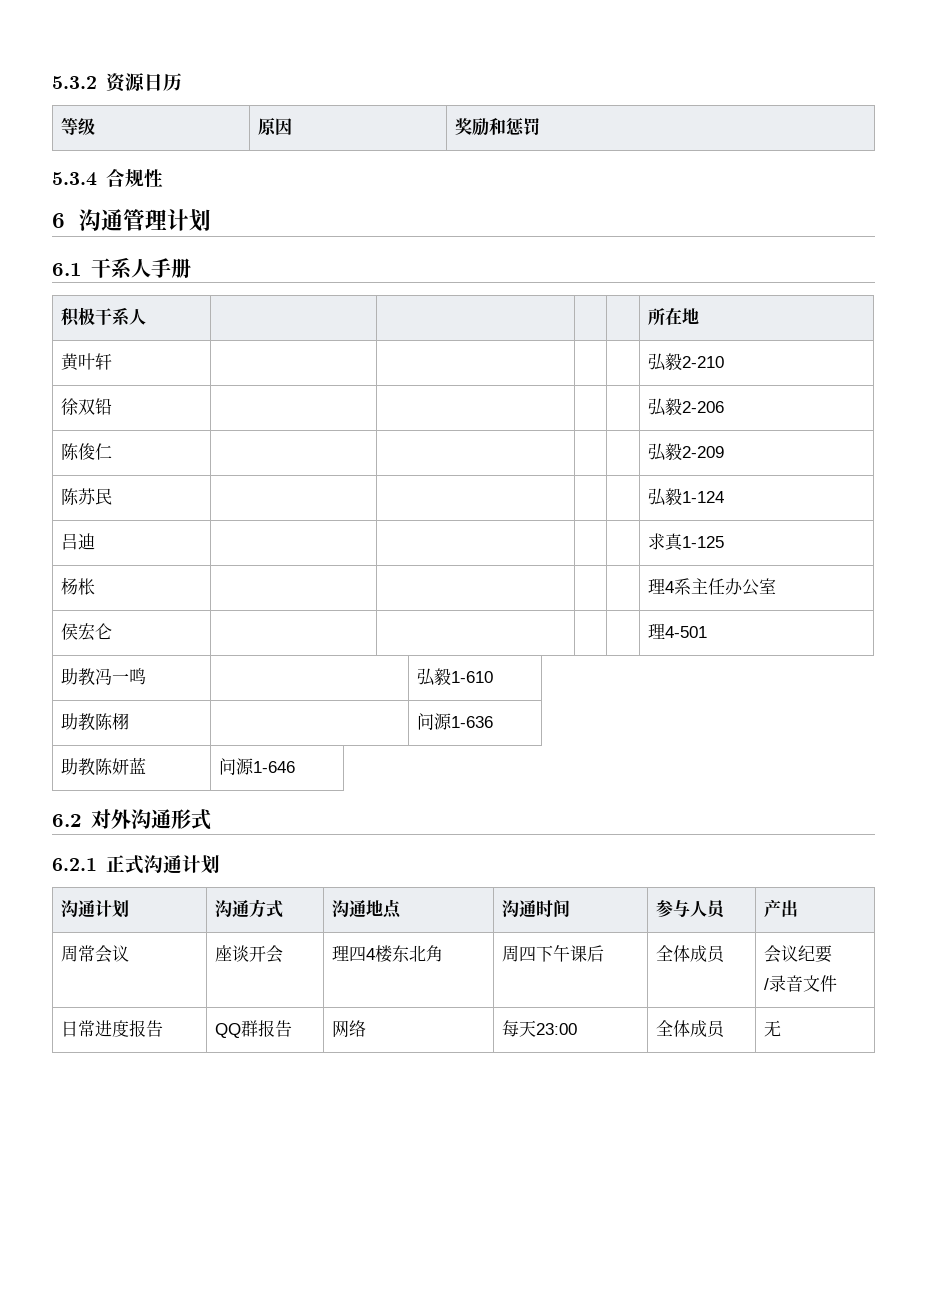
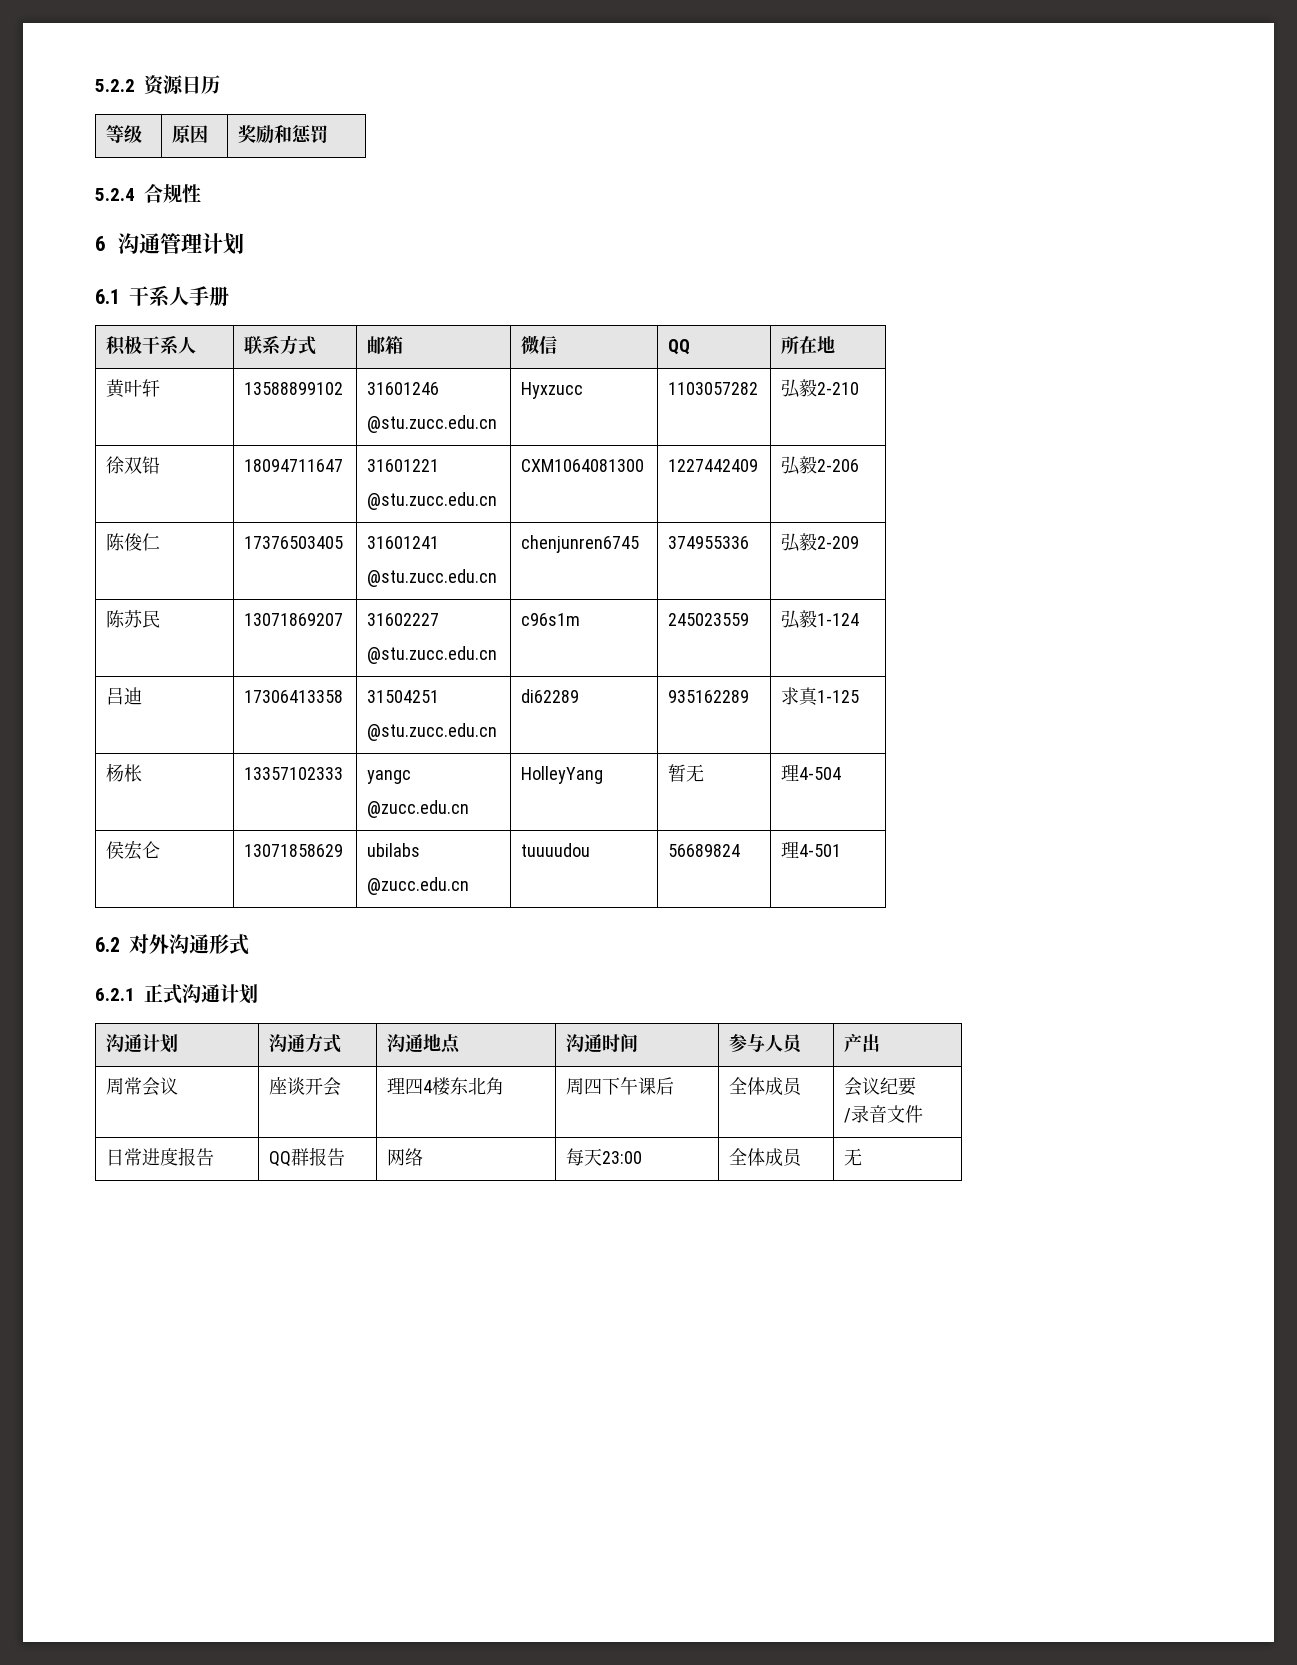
[52,76,97,89] 5.3.2 -> [95,79,135,92] 5.2.2
[52,172,97,186] 5.3.4 -> [95,188,135,201] 5.2.4
[647,307,699,325] [60,353,112,371] | | | | 所在地 // 黄叶轩 | | | | -> [244,335,317,355] [367,336,404,354] [521,335,558,354] [668,339,691,355] [781,336,836,354] [106,379,161,398] [244,382,344,395] [367,382,440,395] [367,415,498,433] [521,382,584,399] [668,382,759,395] 联系方式 | 邮箱 | 微信 | QQ | 所在地 // 黄叶轩 | 13588899102 | 31601246 // @stu.zucc.edu.cn | Hyxzucc | 1103057282
(112, 406) | | | -> [244,459,344,472] [367,459,440,472] [367,492,498,510] [521,459,645,472] [668,459,759,472] 18094711647 | 31601221 // @stu.zucc.edu.cn | CXM1064081300 | 1227442409
(112, 451) | | | -> [244,536,344,549] [367,536,440,549] [367,569,498,587] [521,535,640,553] [668,536,750,549] 17376503405 | 31601241 // @stu.zucc.edu.cn | chenjunren6745 | 374955336
[647,488,724,506] [60,533,95,550] [647,533,724,551] [60,577,95,595] [647,578,776,596] [60,623,112,641] [647,623,707,639] [60,668,146,686] [416,668,493,686] [60,713,129,731] [416,713,493,730] [60,757,146,776] [218,758,295,775] | | | | 弘毅1-124 // 吕迪 | | | | | 求真1-125 // 杨枨 | | | | | 理4系主任办公室 // 侯宏仑 | | | | | 理4-501 // 助教冯一鸣 | | 弘毅1-610 // 助教陈栩 | | 问源1-636 // 助教陈妍蓝 | 问源1-646 -> [244,613,344,626] [367,613,440,626] [367,646,498,664] [521,613,581,626] [668,613,750,626] [781,610,860,629] [106,687,143,705] [244,690,344,703] [367,690,440,703] [367,723,498,741] [521,689,580,703] [668,690,750,703] [781,687,860,706] [106,763,143,782] [244,767,344,780] [367,770,412,784] [367,800,470,818] [521,766,604,784] [668,764,705,782] [781,764,842,781] [106,841,161,860] [244,844,344,857] [367,843,421,857] [367,877,470,895] [521,843,591,857] [668,844,741,857] [781,841,842,858] 13071869207 | 31602227 // @stu.zucc.edu.cn | c96s1m | 245023559 | 弘毅1-124 // 吕迪 | 17306413358 | 31504251 // @stu.zucc.edu.cn | di62289 | 935162289 | 求真1-125 // 杨枨 | 13357102333 | yangc // @zucc.edu.cn | HolleyYang | 暂无 | 理4-504 // 侯宏仑 | 13071858629 | ubilabs // @zucc.edu.cn | tuuuudou | 56689824 | 理4-501

